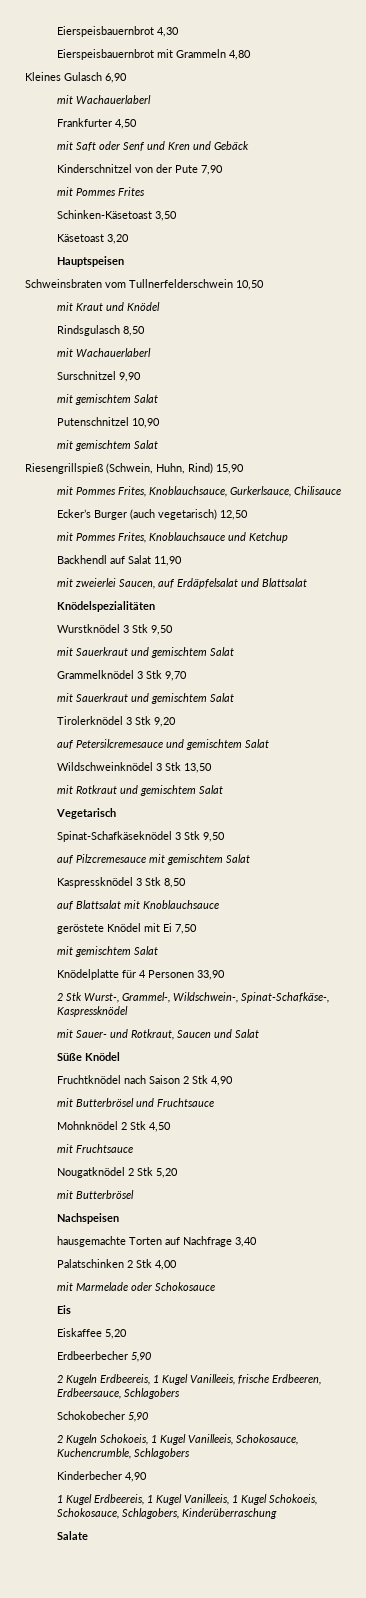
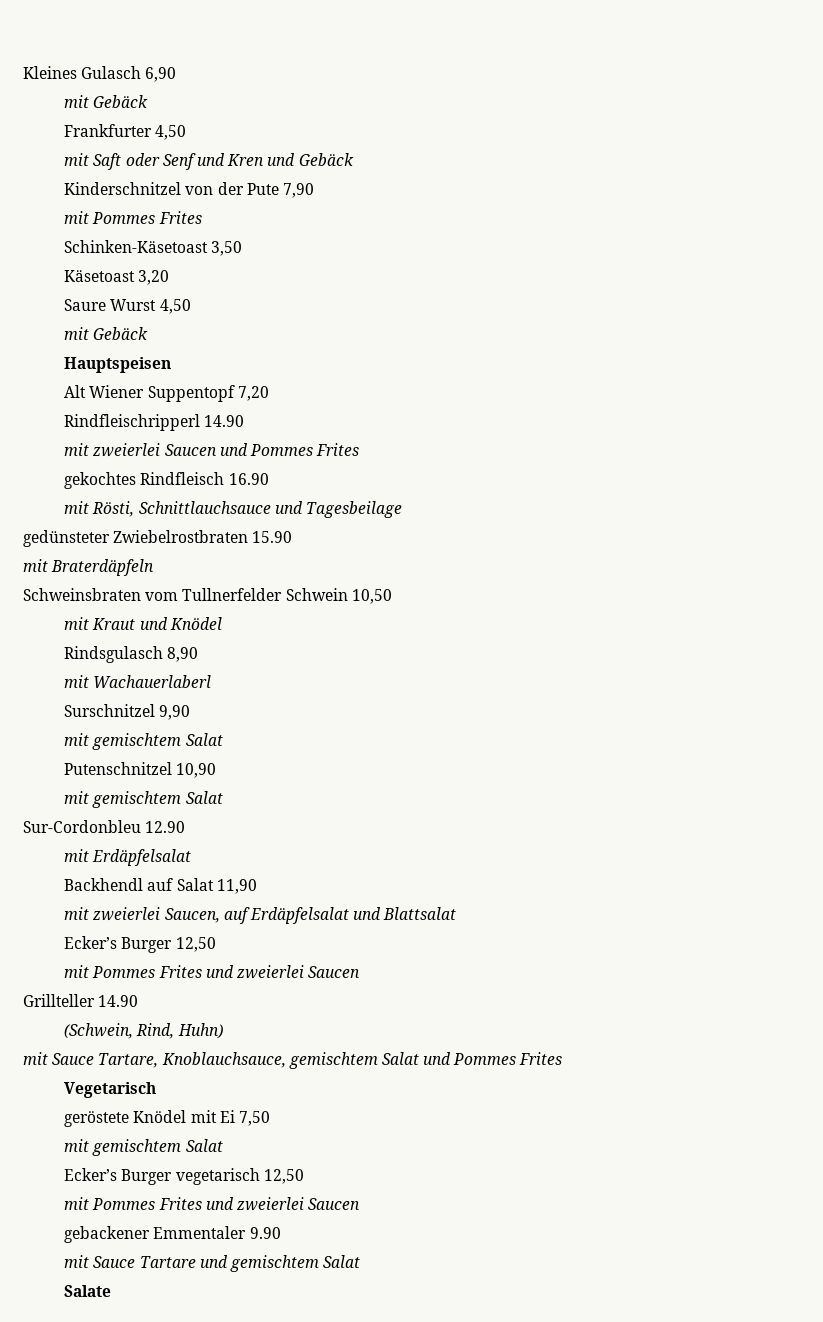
[56,26,179,37] [56,49,251,60] Eierspeisbauernbrot 4,30 // Eierspeisbauernbrot mit Grammeln 4,80 // -> (23, 72) none
[75,95,151,104] Wachauerlaberl -> [93,95,149,108] Gebäck
[56,256,124,267] Hauptspeisen -> [64,299,191,314] [64,327,149,340] [64,357,172,373] [64,385,269,402] [64,414,245,431] [64,443,360,457] [64,472,269,489] [64,501,403,518] [23,530,293,547] [23,559,155,576] Saure Wurst 4,50 // mit Gebäck // Hauptspeisen // Alt Wiener Suppentopf 7,20 // Rindfleischripperl 14.90 // mit zweierlei Saucen und Pommes Frites // gekochtes Rindfleisch 16.90 // mit Rösti, Schnittlauchsauce und Tagesbeilage // gedünsteter Zwiebelrostbraten 15.90 // mit Braterdäpfeln
[129,279,233,288] Tullnerfelderschwein -> [182,588,348,601] Tullnerfelder Schwein
[122,326,145,336] 8,50 -> [167,647,199,662] 8,90
[25,463,244,474] [56,486,341,497] [56,509,248,520] [56,532,288,543] Riesengrillspieß (Schwein, Huhn, Rind) 15,90 // mit Pommes Frites, Knoblauchsauce, Gurkerlsauce, Chilisauce // Ecker’s Burger (auch vegetarisch) 12,50 // mit Pommes Frites, Knoblauchsauce und Ketchup -> [23,820,186,833] [64,849,192,866] Sur-Cordonbleu 12.90 // mit Erdäpfelsalat
[56,601,155,612] [56,624,173,635] [56,647,234,658] [56,670,187,681] [56,693,234,704] [56,716,176,727] [56,739,269,750] [56,762,212,773] [56,785,223,796] [55,808,116,819] [56,831,225,842] [56,854,250,865] [56,877,186,888] [56,900,219,910] Knödelspezialitäten // Wurstknödel 3 Stk 9,50 // mit Sauerkraut und gemischtem Salat // Grammelknödel 3 Stk 9,70 // mit Sauerkraut und gemischtem Salat // Tirolerknödel 3 Stk 9,20 // auf Petersilcremesauce und gemischtem Salat // Wildschweinknödel 3 Stk 13,50 // mit Rotkraut und gemischtem Salat // Vegetarisch // Spinat-Schafkäseknödel 3 Stk 9,50 // auf Pilzcremesauce mit gemischtem Salat // Kaspressknödel 3 Stk 8,50 // auf Blattsalat mit Knoblauchsauce -> [64,936,216,953] [64,965,361,979] [23,994,139,1007] [64,1023,223,1039] [23,1052,563,1069] [64,1082,157,1098] Ecker’s Burger 12,50 // mit Pommes Frites und zweierlei Saucen // Grillteller 14.90 // (Schwein, Rind, Huhn) // mit Sauce Tartare, Knoblauchsauce, gemischtem Salat und Pommes Frites // Vegetarisch
[56,969,225,980] [56,992,329,1003] [56,1006,128,1017] [56,1029,259,1040] [56,1052,120,1061] [56,1075,233,1086] [56,1098,214,1107] [56,1121,171,1132] [56,1144,133,1153] [56,1167,178,1178] [56,1190,134,1199] [56,1213,119,1224] [56,1236,257,1247] [56,1259,177,1270] [56,1282,215,1291] [56,1305,71,1314] [56,1328,127,1339] [56,1351,151,1362] [56,1374,321,1385] [56,1388,180,1399] [56,1411,148,1422] [56,1434,298,1445] [56,1448,190,1459] [56,1471,147,1482] [56,1494,317,1505] [56,1508,277,1519] Knödelplatte für 4 Personen 33,90 // 2 Stk Wurst-, Grammel-, Wildschwein-, Spinat-Schafkäse-, Kaspressknödel // mit Sauer- und Rotkraut, Saucen und Salat // Süße Knödel // Fruchtknödel nach Saison 2 Stk 4,90 // mit Butterbrösel und Fruchtsauce // Mohnknödel 2 Stk 4,50 // mit Fruchtsauce // Nougatknödel 2 Stk 5,20 // mit Butterbrösel // Nachspeisen // hausgemachte Torten auf Nachfrage 3,40 // Palatschinken 2 Stk 4,00 // mit Marmelade oder Schokosauce // Eis // Eiskaffee 5,20 // Erdbeerbecher 5,90 // 2 Kugeln Erdbeereis, 1 Kugel Vanilleeis, frische Erdbeeren, Erdbeersauce, Schlagobers // Schokobecher 5,90 // 2 Kugeln Schokoeis, 1 Kugel Vanilleeis, Schokosauce, Kuchencrumble, Schlagobers // Kinderbecher 4,90 // 1 Kugel Erdbeereis, 1 Kugel Vanilleeis, 1 Kugel Schokoeis, Schokosauce, Schlagobers, Kinderüberraschung -> [64,1168,304,1185] [64,1197,361,1211] [64,1226,281,1243] [64,1255,361,1272] Ecker’s Burger vegetarisch 12,50 // mit Pommes Frites und zweierlei Saucen // gebackener Emmentaler 9.90 // mit Sauce Tartare und gemischtem Salat

